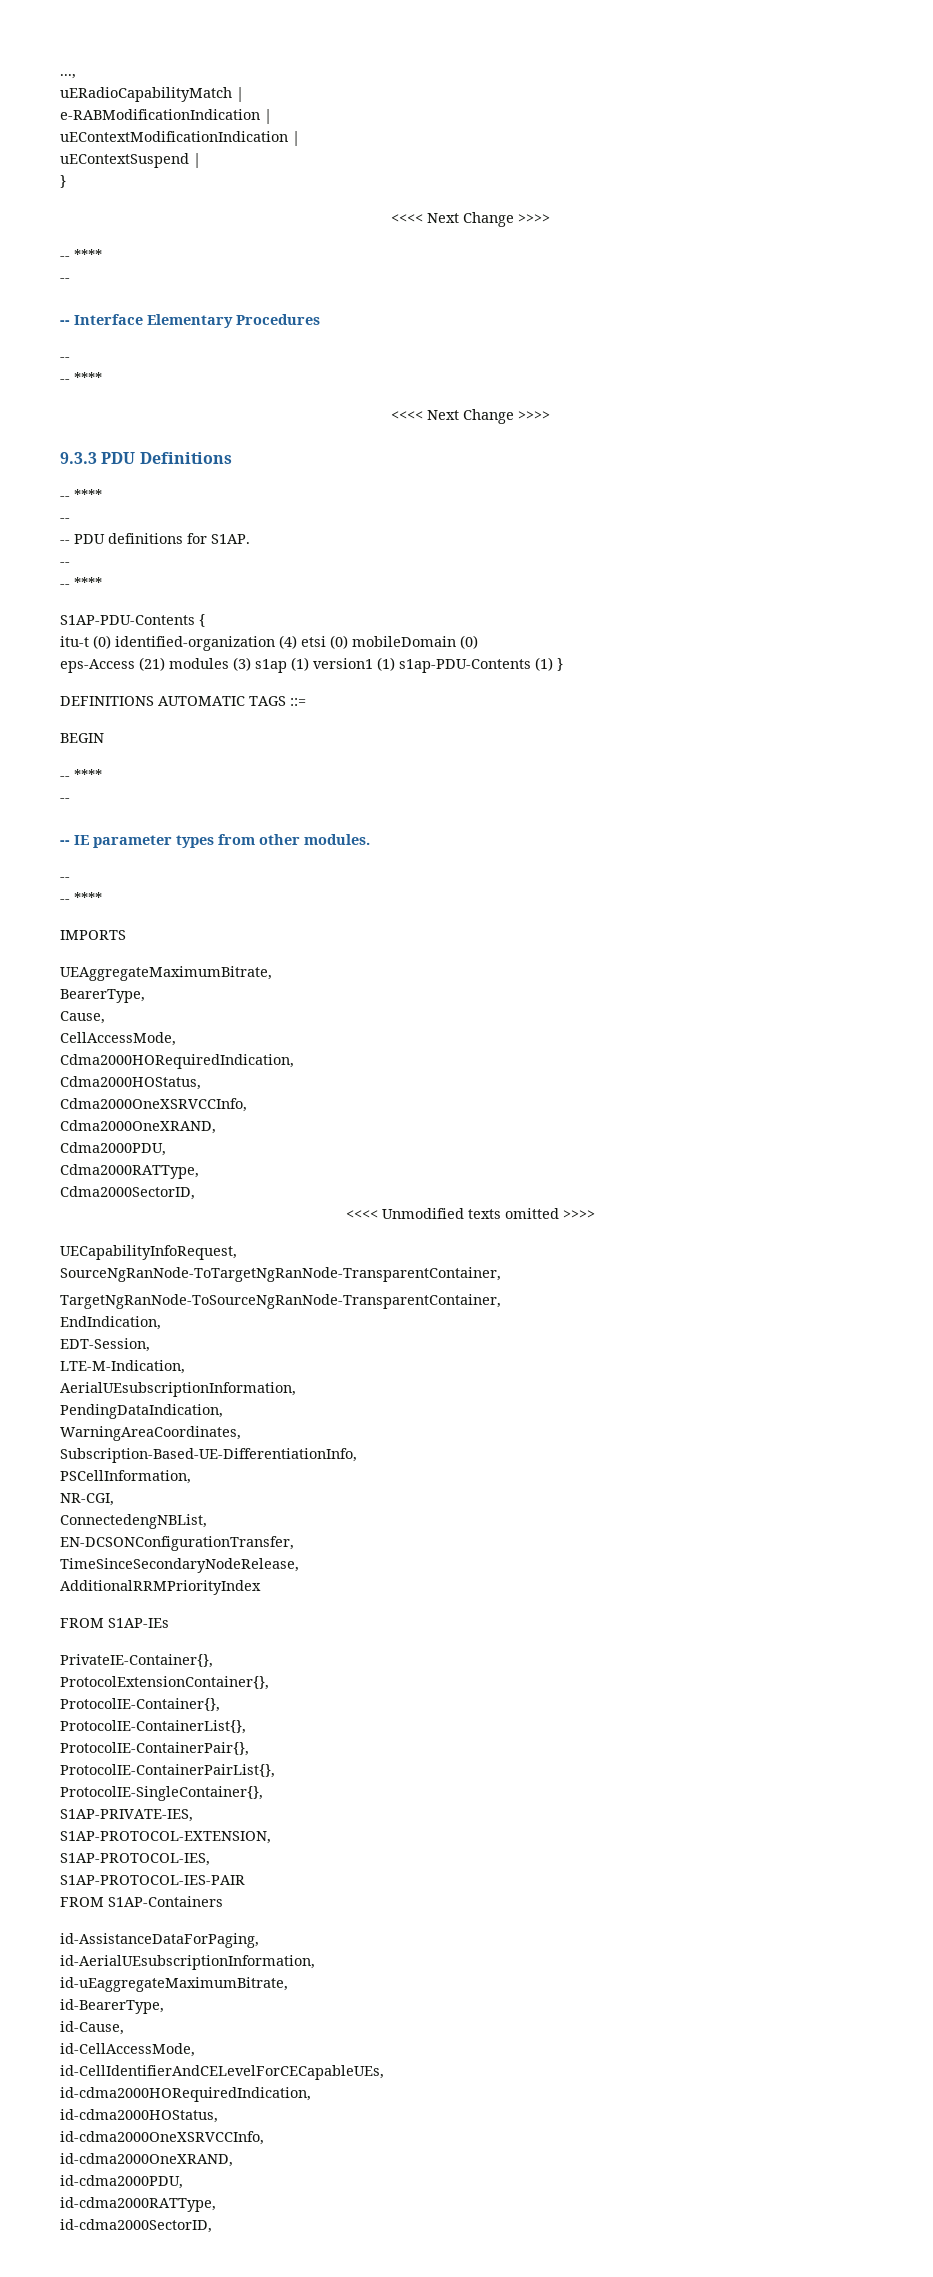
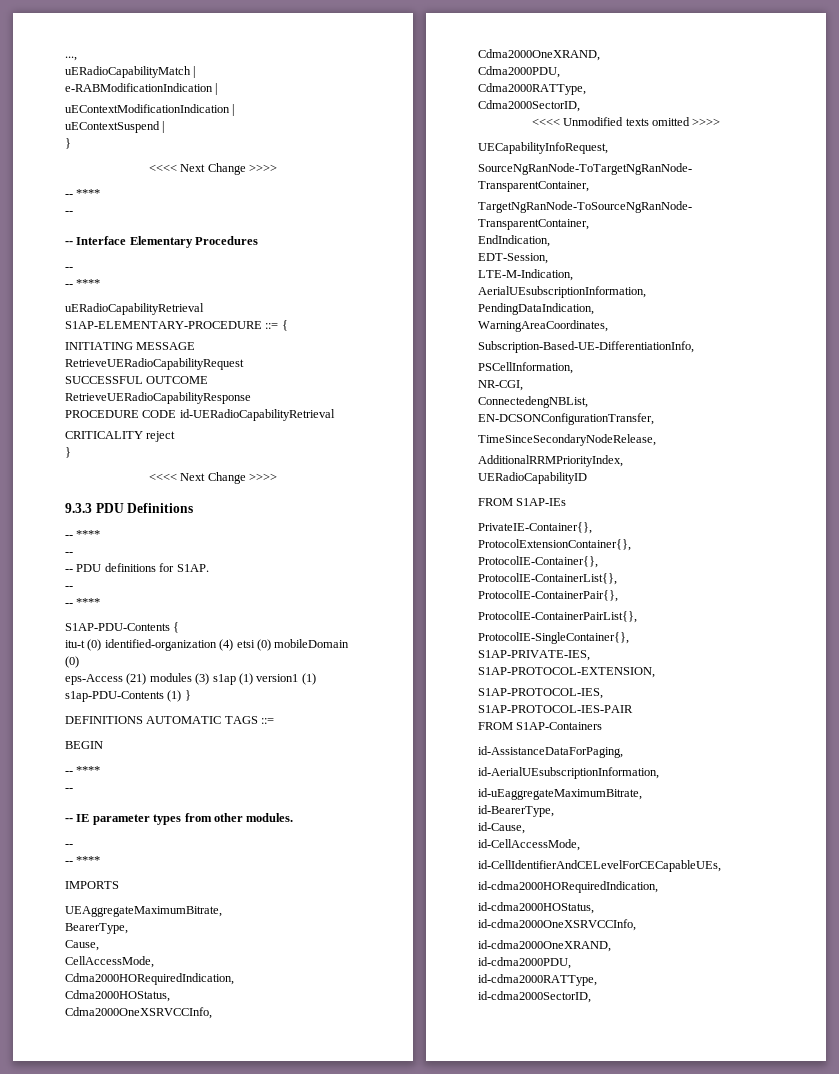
(102, 377) none -> [65,303,204,315] [65,320,288,331] [65,342,196,350] [65,358,244,370] [65,376,209,384] [65,392,251,404] [65,409,335,421] [65,431,176,442] [65,447,71,458] // uERadioCapabilityRetrieval S1AP-ELEMENTARY-PROCEDURE ::= { // INITIATING MESSAGE RetrieveUERadioCapabilityRequest // SUCCESSFUL OUTCOME RetrieveUERadioCapabilityResponse // PROCEDURE CODE id-UERadioCapabilityRetrieval // CRITICALITY reject // }
[60,1580,261,1595] AdditionalRRMPriorityIndex -> [478,455,623,467] [478,472,587,484] AdditionalRRMPriorityIndex, // UERadioCapabilityID

